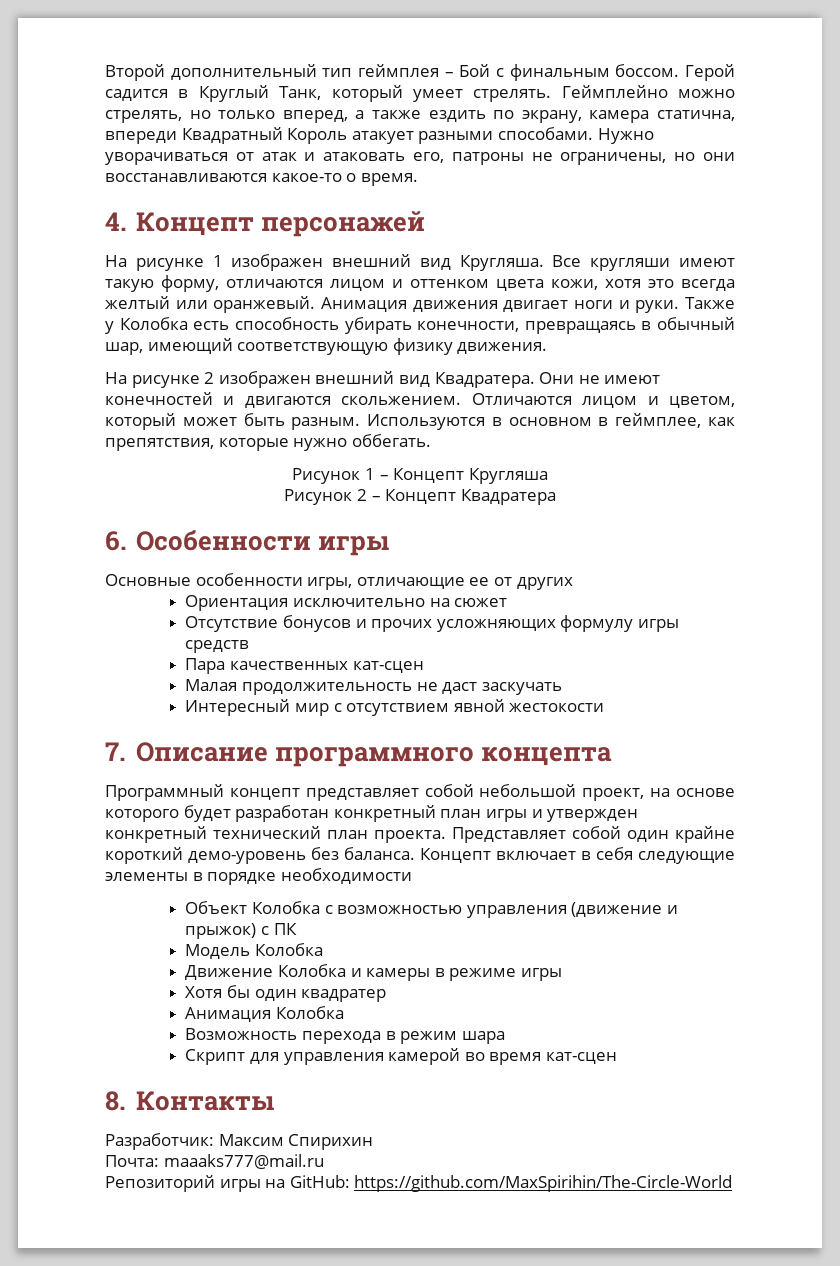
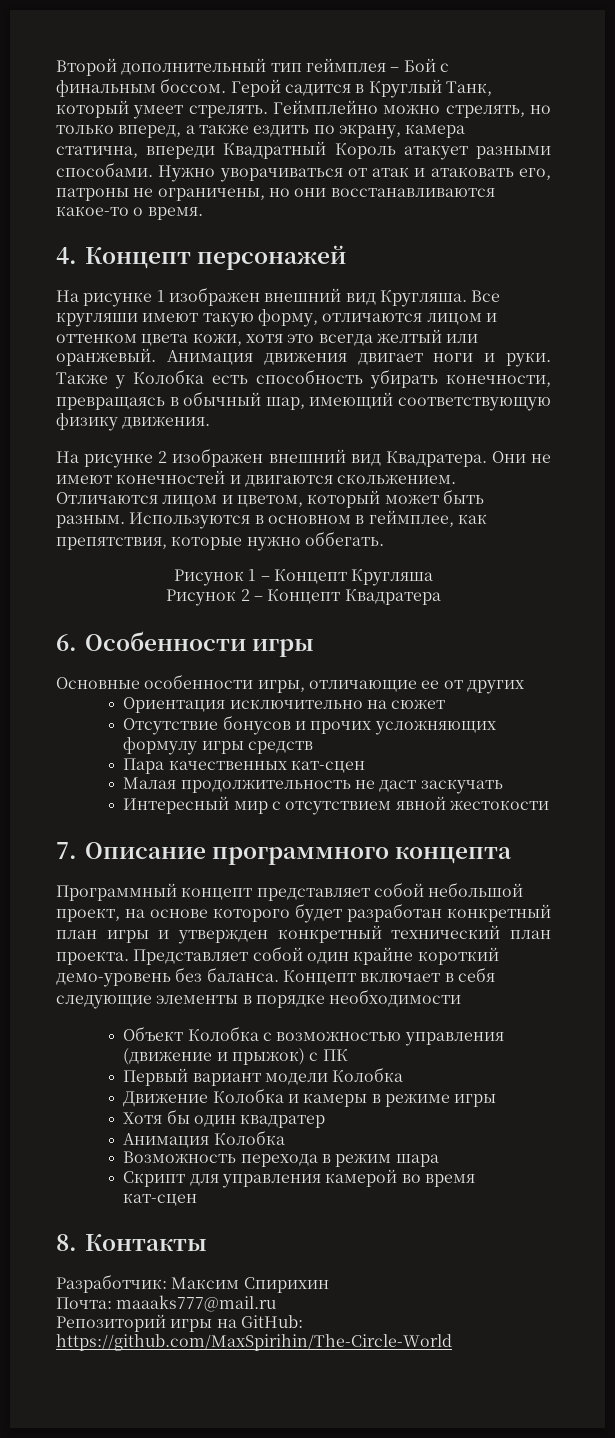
[185,944,251,959] Модель -> [123,1068,329,1086] Первый вариант модели

